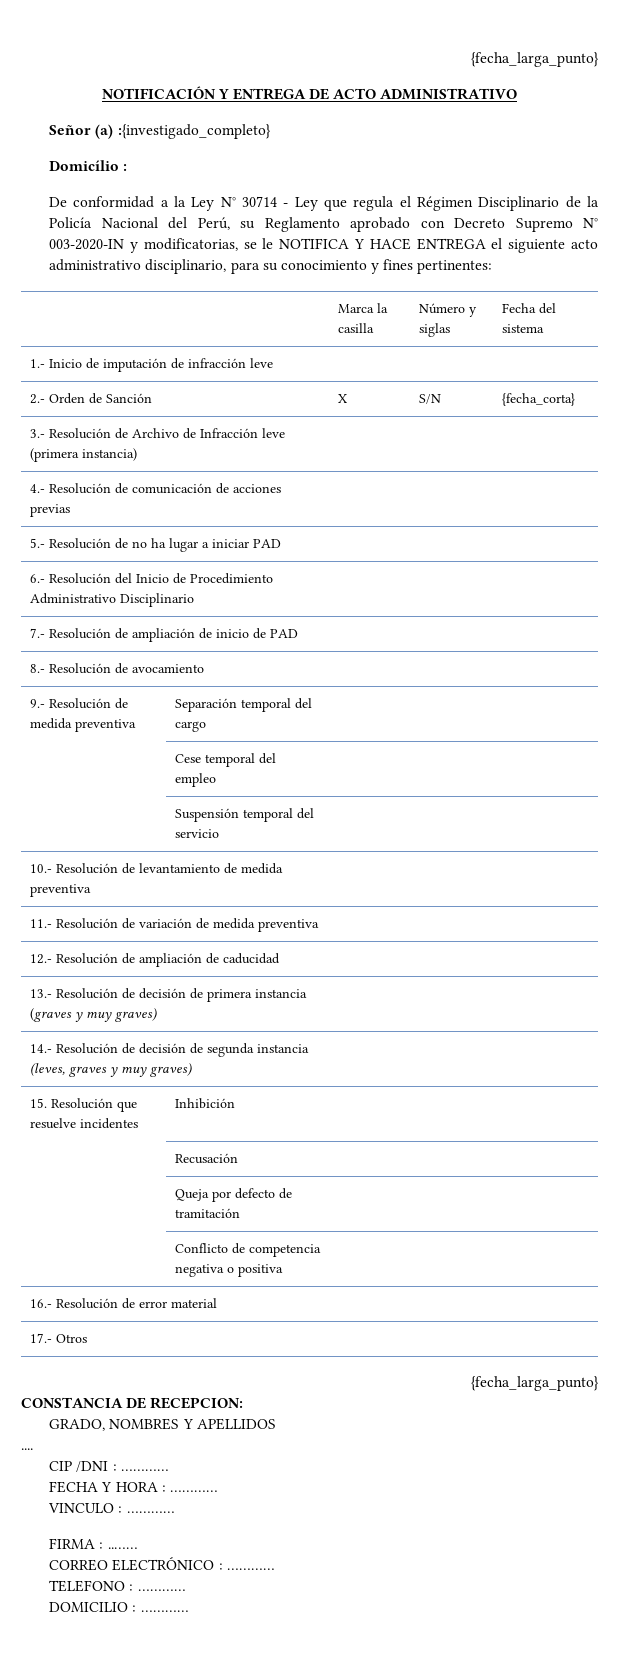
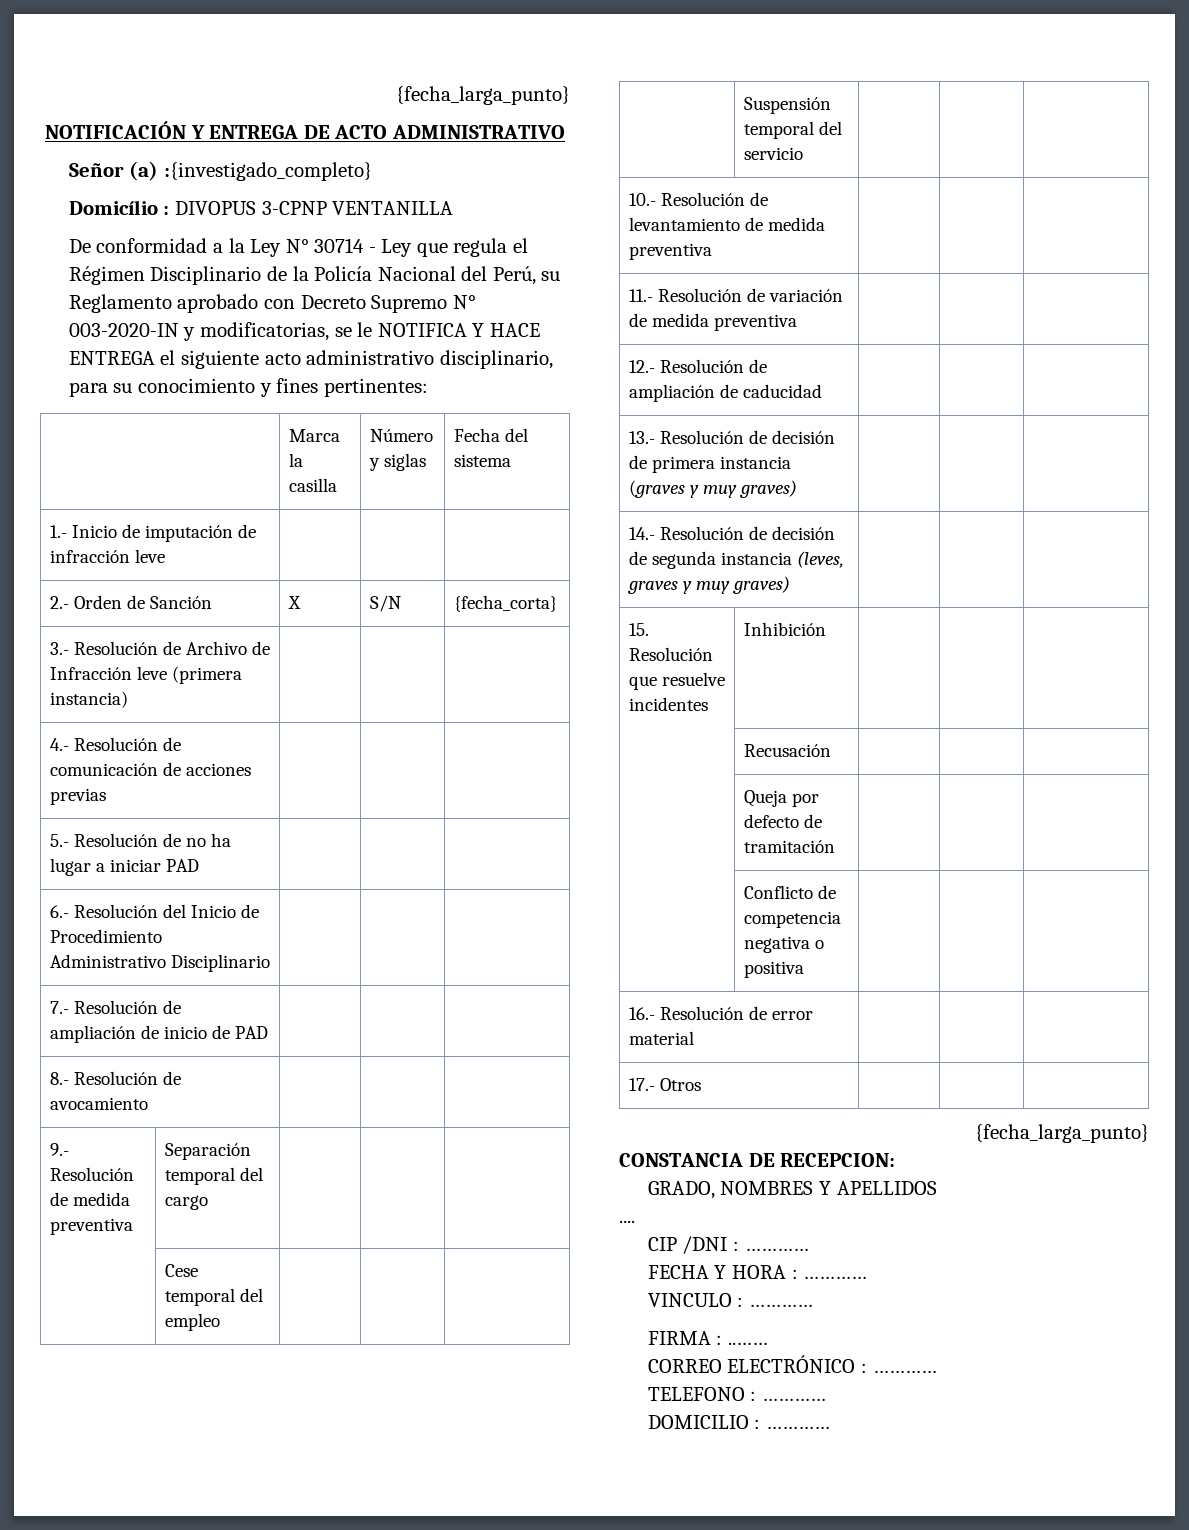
(128, 167) none -> [174,201,454,215] DIVOPUS 3-CPNP VENTANILLA

